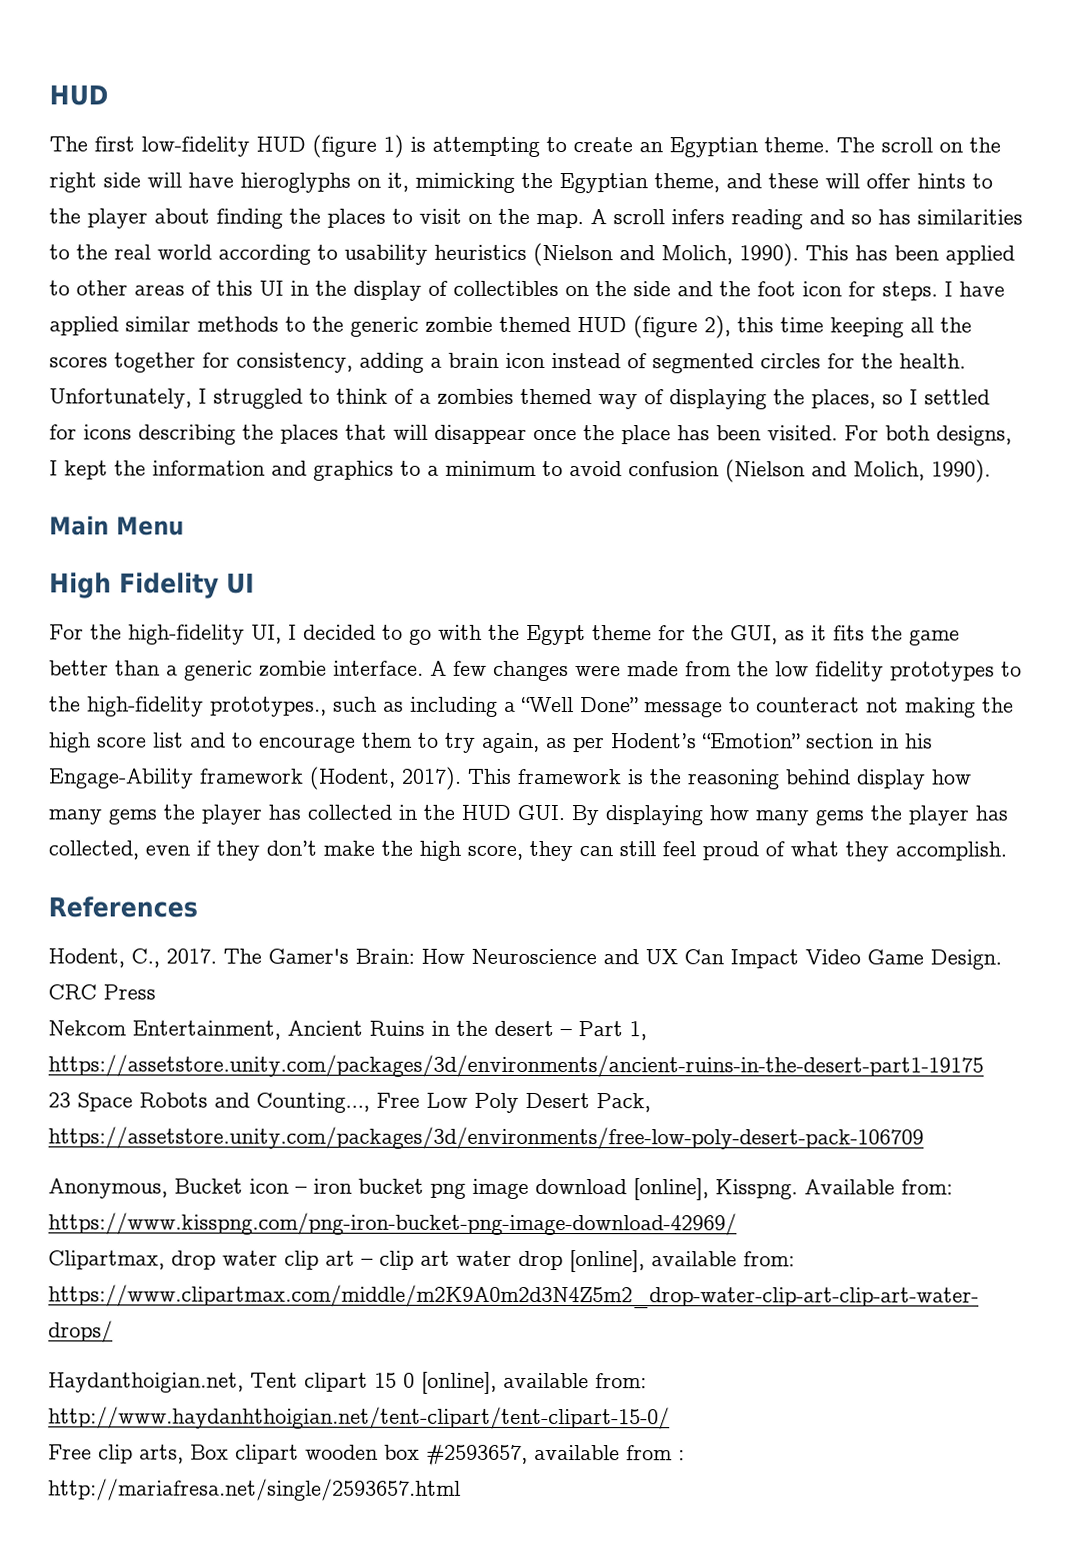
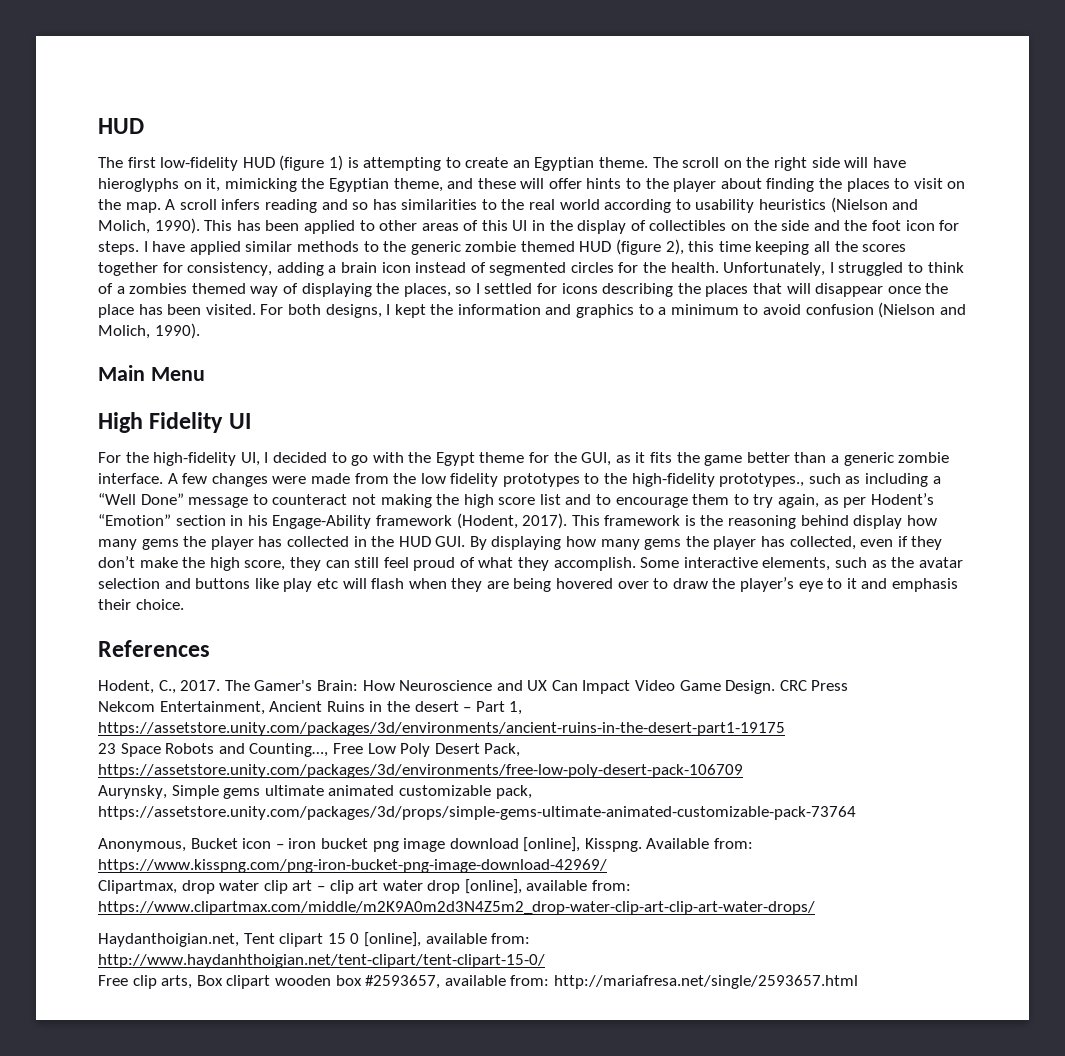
(1007, 851) none -> [640,557,963,571] [98,577,958,592] [98,599,184,610] Some interactive elements, such as the avatar selection and buttons like play etc will flash when they are being hovered over to draw the player’s eye to it and emphasis their choice.
(924, 1138) none -> [98,785,532,799] [98,806,856,820] // Aurynsky, Simple gems ultimate animated customizable pack, https://assetstore.unity.com/packages/3d/props/simple-gems-ultimate-animated-customizable-pack-73764
[626,1445,685,1461] from : -> [510,975,550,986] from:

